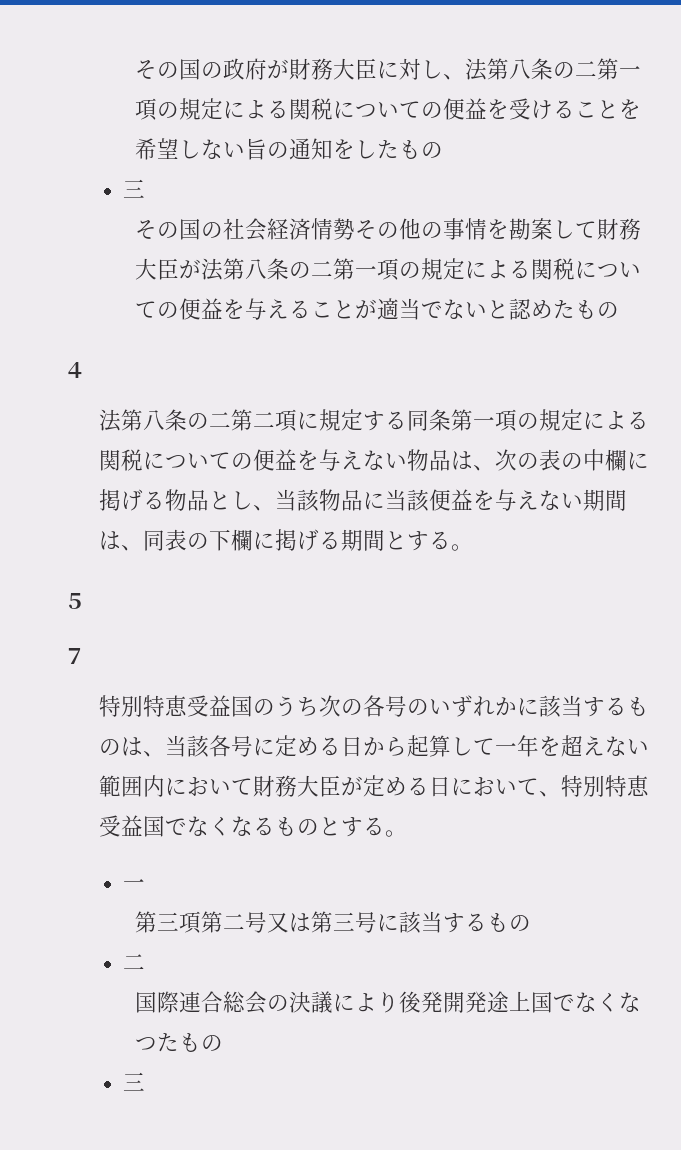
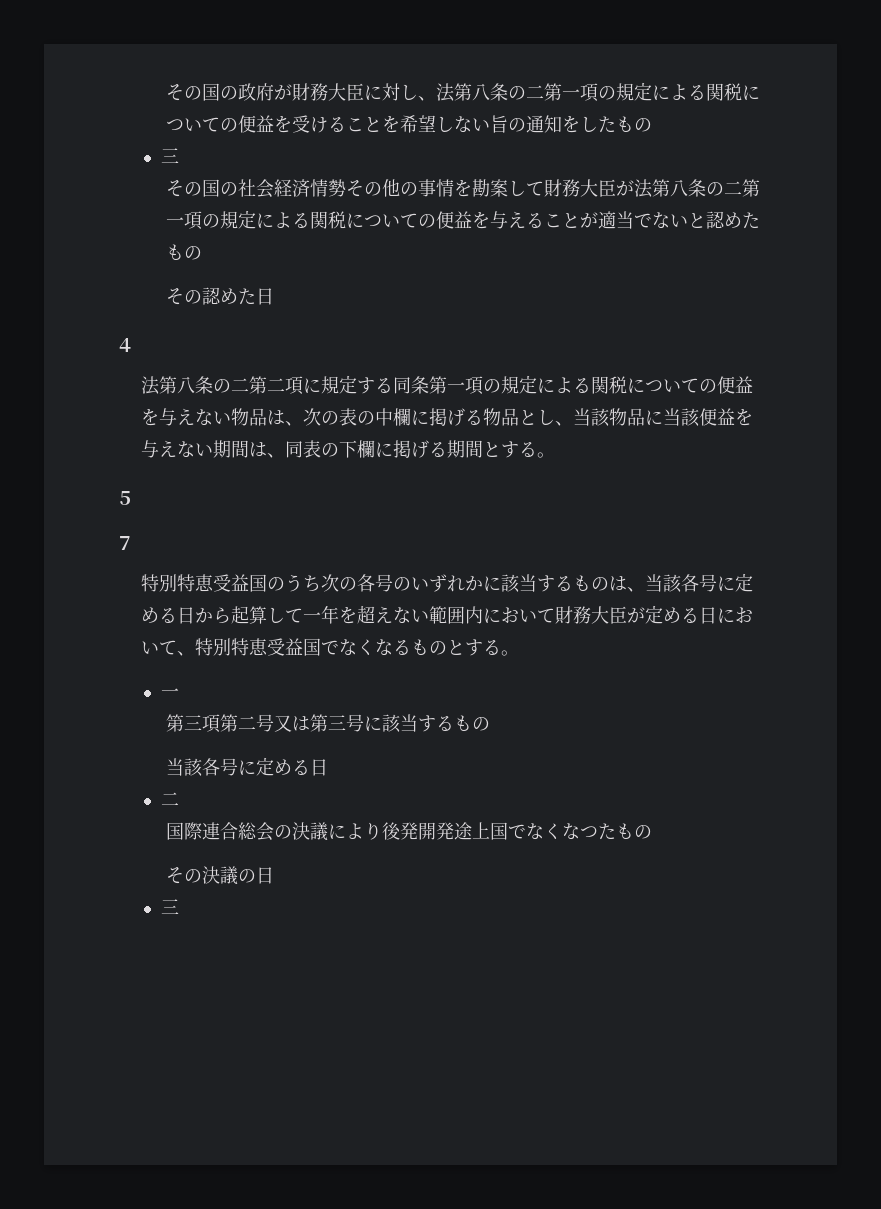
(619, 310) none -> [165,287,274,305] // その認めた日
(531, 923) none -> [165,757,328,777] // 当該各号に定める日
(223, 1043) none -> [165,866,274,885] // その決議の日

